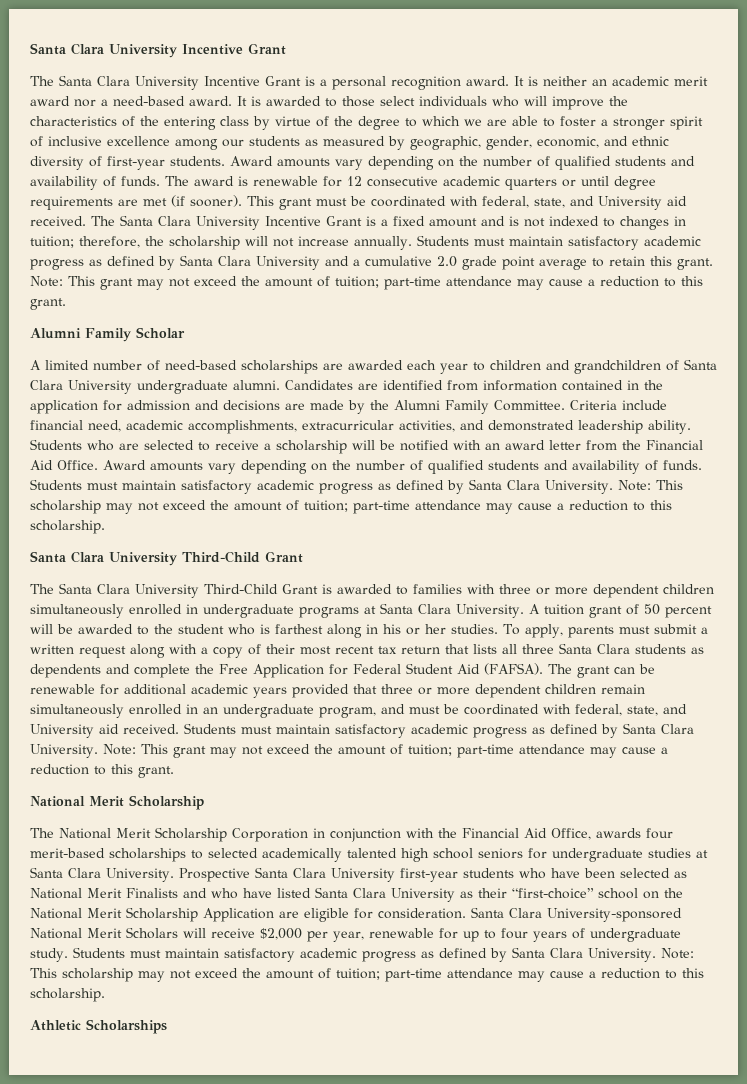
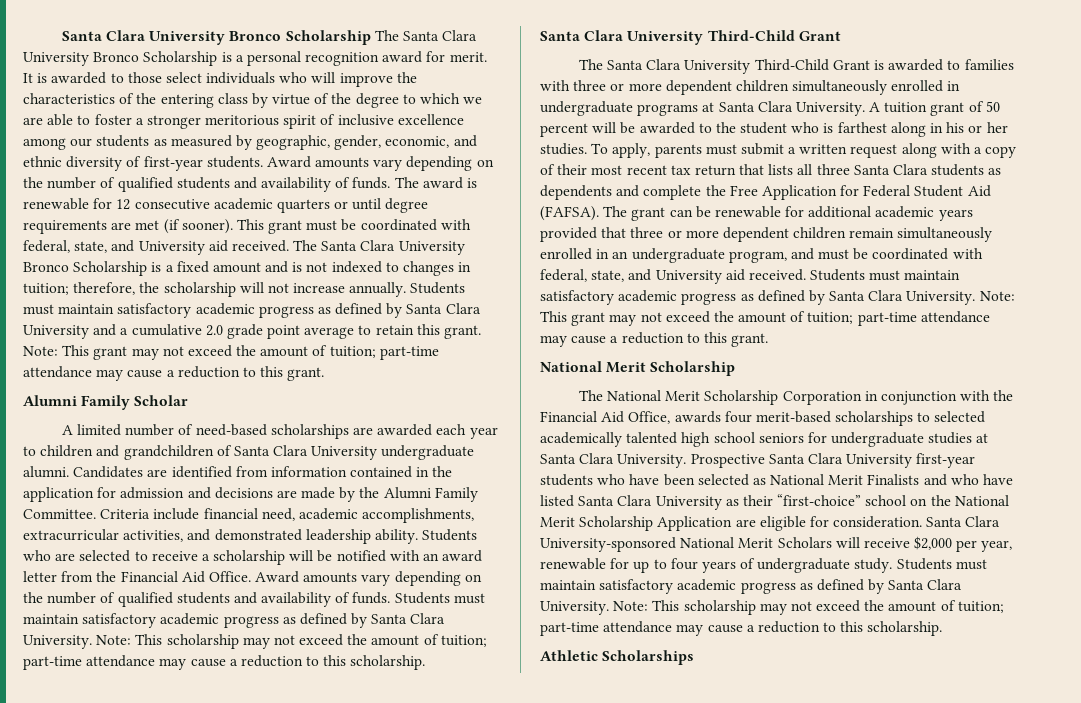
[30,43,286,58] [30,75,301,90] Santa Clara University Incentive Grant // The Santa Clara University Incentive Grant -> [61,30,478,45] [23,51,218,66] Santa Clara University Bronco Scholarship The Santa Clara University Bronco Scholarship
[466,76,708,86] [30,96,232,107] award. It is neither an academic merit award nor a need-based award. -> [382,51,487,63] award for merit.
(665, 124) none -> [205,115,280,126] meritorious
[265,216,362,226] Incentive Grant -> [23,261,148,276] Bronco Scholarship

